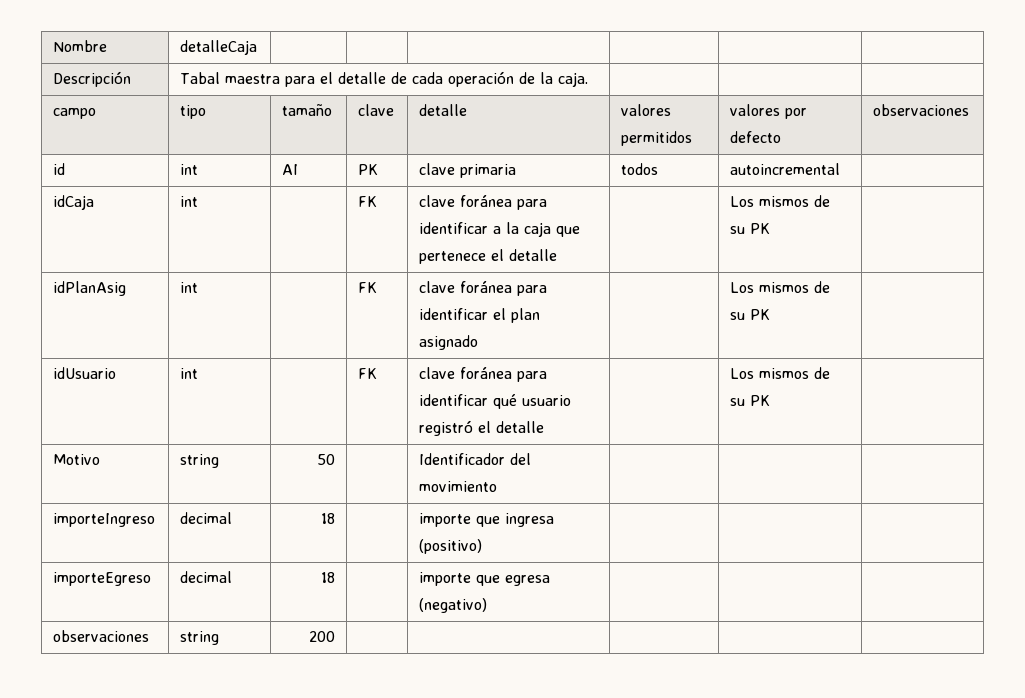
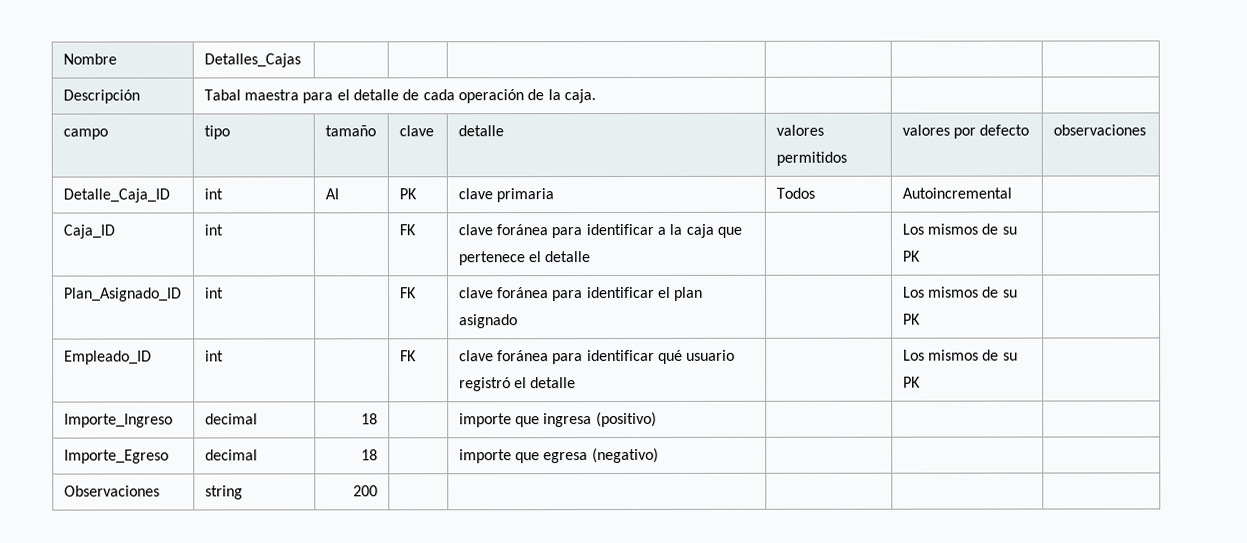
[180,40,258,55] detalleCaja -> [203,53,301,68] Detalles_Cajas
[53,163,66,175] id -> [62,188,170,203] Detalle_Caja_ID
[621,163,659,175] [730,163,841,175] [53,195,95,210] todos | autoincremental | // idCaja -> [775,187,815,199] [901,187,1012,199] [62,224,115,239] Todos | Autoincremental | // Caja_ID
[53,281,127,296] idPlanAsig -> [63,287,182,302] Plan_Asignado_ID
[53,367,117,379] idUsuario -> [63,350,152,365] Empleado_ID
[53,454,101,465] [180,454,220,468] [316,454,335,465] [419,453,532,465] [419,481,498,492] [53,513,156,527] Motivo | string | 50 | | Identificador del movimiento | | | // importeIngreso -> [63,413,173,428] Importe_Ingreso
[53,572,152,586] importeEgreso -> [63,449,169,464] Importe_Egreso
[53,630,150,642] observaciones -> [63,485,160,497] Observaciones

